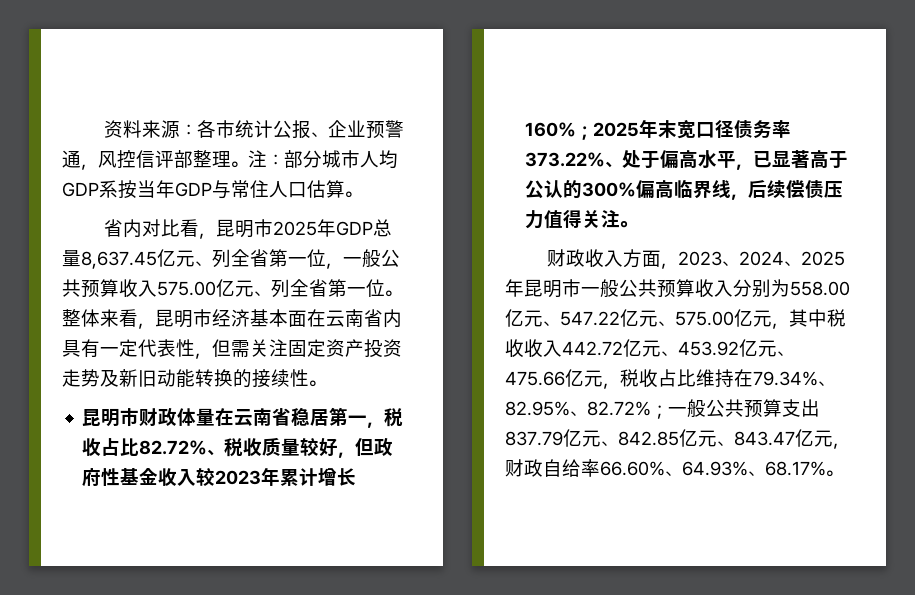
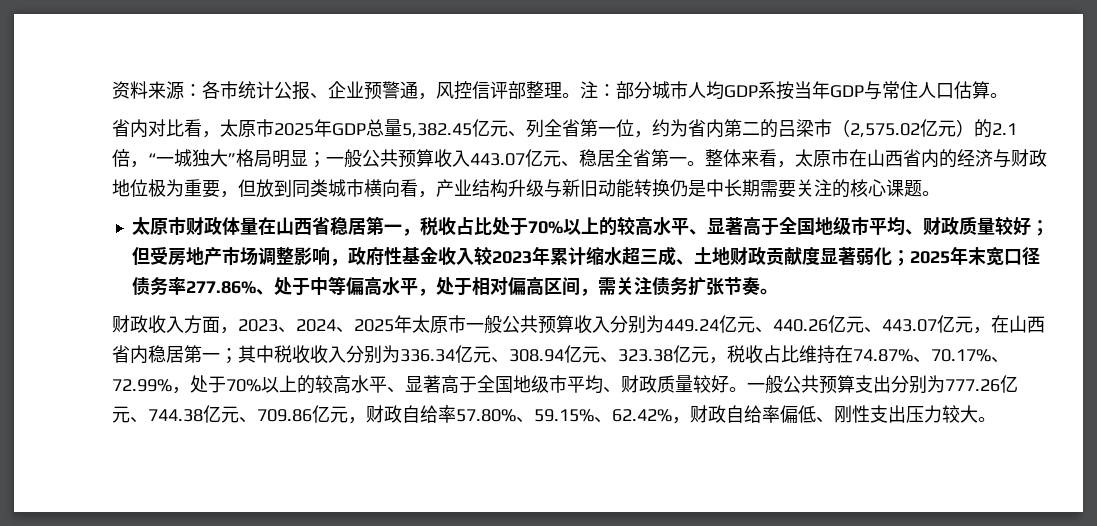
[215,219,254,238] 昆明 -> [220,119,256,137] 太原
[81,251,157,269] 8,637.45 -> [402,123,472,138] 5,382.45
[343,249,400,267] [62,279,385,298] 一般公共预算收入575.00亿元、列全省第一位 -> [652,119,1017,138] [112,149,687,168] 约为省内第二的吕梁市（2,575.02亿元）的2.1倍，“一城独大”格局明显；一般公共预算收入443.07亿元、稳居全省第一
[155,309,402,328] [62,339,402,359] [62,369,326,388] [82,408,121,427] 昆明市经济基本面在云南省内具有一定代表性，但需关注固定资产投资走势及新旧动能转换的接续性。 // 昆明 -> [795,149,1047,168] [112,179,940,198] [131,217,168,235] 太原市在山西省内的经济与财政地位极为重要，但放到同类城市横向看，产业结构升级与新旧动能转换仍是中长期需要关注的核心课题。 // 太原
[234,408,273,426] 云南 -> [275,217,312,235] 山西
[139,437,375,458] 82.72%、税收质量较好，但 -> [491,216,1049,236] [131,246,348,266] 处于70%以上的较高水平、显著高于全国地级市平均、财政质量较好；但受房地产市场调整影响，
[318,468,357,486] [525,122,577,137] 增长160% -> [585,246,892,266] 缩水超三成、土地财政贡献度显著弱化
[525,150,849,170] [525,179,844,200] [525,210,621,229] 373.22%、处于偏高水平，已显著高于公认的300%偏高临界线，后续偿债压力值得关注 -> [185,276,760,296] 277.86%、处于中等偏高水平，处于相对偏高区间，需关注债务扩张节奏
[524,279,562,298] 昆明 -> [412,315,448,333] 太原
[790,281,850,296] [505,309,846,329] [505,339,794,358] [505,371,565,386] 558.00亿元、547.22亿元、575.00亿元，其中税收收入442.72亿元、453.92亿元、475.66 -> [664,315,1045,334] [112,345,673,364] 449.24亿元、440.26亿元、443.07亿元，在山西省内稳居第一；其中税收收入分别为336.34亿元、308.94亿元、323.38
[753,371,835,386] [505,399,820,419] [505,429,850,449] [505,459,826,477] 79.34%、82.95%、82.72%；一般公共预算支出837.79亿元、842.85亿元、843.47亿元，财政自给率66.60%、64.93%、68.17% -> [853,349,1009,363] [112,375,1018,394] [112,405,978,424] 74.87%、70.17%、72.99%，处于70%以上的较高水平、显著高于全国地级市平均、财政质量较好。一般公共预算支出分别为777.26亿元、744.38亿元、709.86亿元，财政自给率57.80%、59.15%、62.42%，财政自给率偏低、刚性支出压力较大

